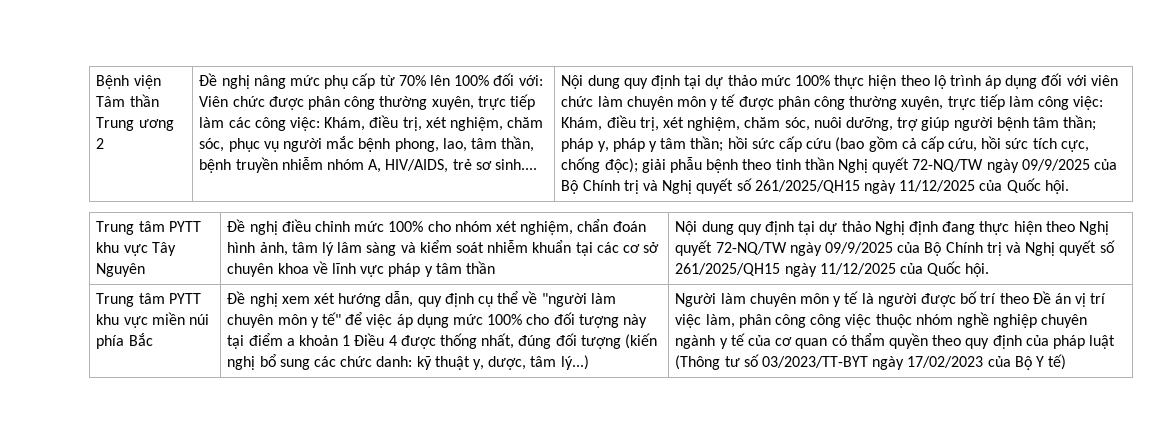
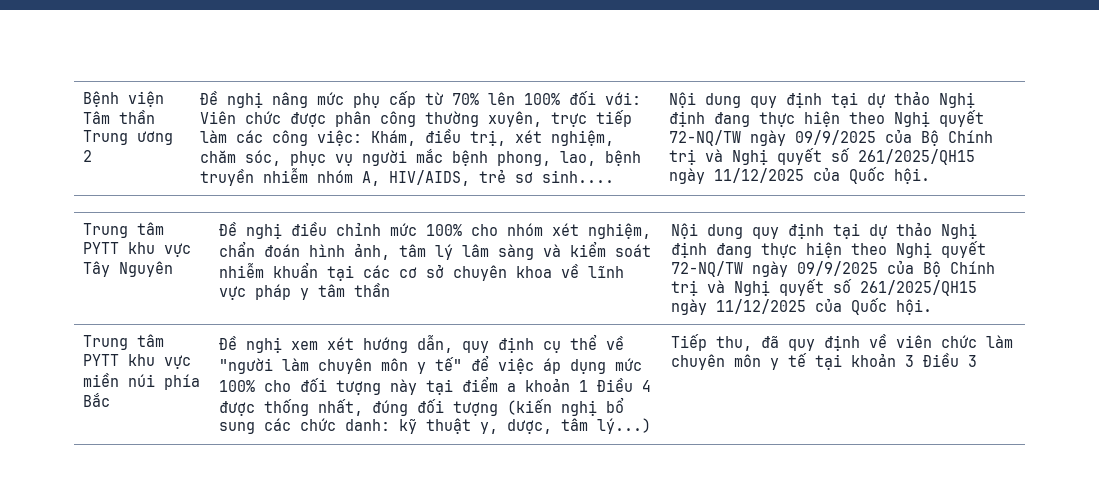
[470,136,535,152] tâm thần, -> (596, 158) none
[760,73,1118,89] [561,94,1104,110] [561,115,1097,131] [561,136,1089,152] [561,157,834,173] mức 100% thực hiện theo lộ trình áp dụng đối với viên chức làm chuyên môn y tế được phân công thường xuyên, trực tiếp làm công việc: Khám, điều trị, xét nghiệm, chăm sóc, nuôi dưỡng, trợ giúp người bệnh tâm thần; pháp y, pháp y tâm thần; hồi sức cấp cứu (bao gồm cả cấp cứu, hồi sức tích cực, chống độc); giải phẫu bệnh theo tinh thần -> [938,92,975,108] [668,111,885,127] Nghị định đang thực hiện theo
[675,291,1107,307] [675,312,1088,328] [675,333,1116,349] [675,354,1067,370] Người làm chuyên môn y tế là người được bố trí theo Đề án vị trí việc làm, phân công công việc thuộc nhóm nghề nghiệp chuyên ngành y tế của cơ quan có thẩm quyền theo quy định của pháp luật (Thông tư số 03/2023/TT-BYT ngày 17/02/2023 của Bộ Y tế) -> [670,334,1013,351] [670,353,977,370] Tiếp thu, đã quy định về viên chức làm chuyên môn y tế tại khoản 3 Điều 3

